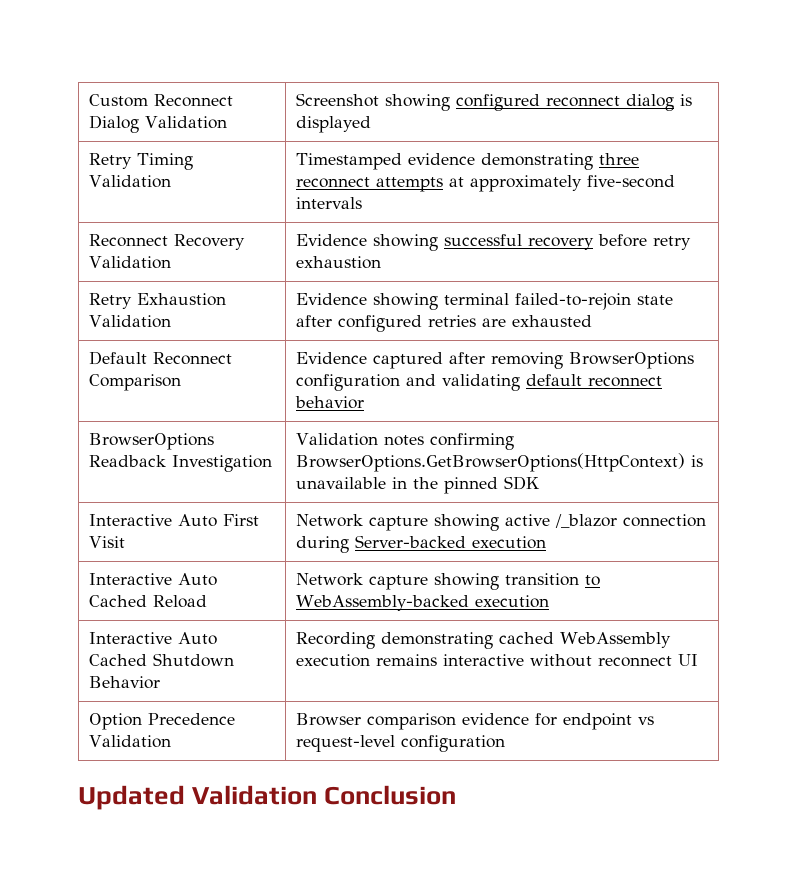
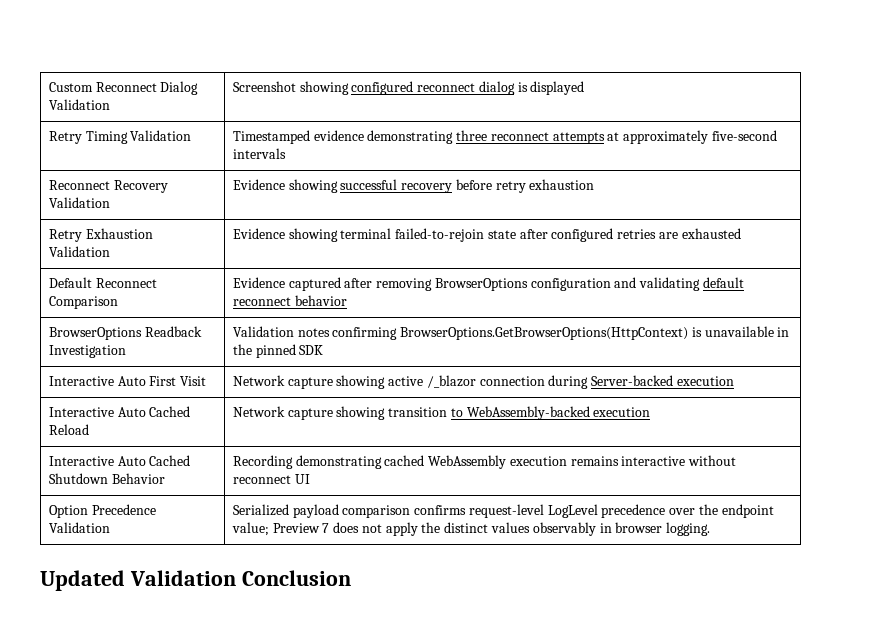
[295,713,654,730] [295,735,505,752] Browser comparison evidence for endpoint vs request-level configuration -> [232,504,774,518] [231,522,711,536] Serialized payload comparison confirms request-level LogLevel precedence over the endpoint value; Preview 7 does not apply the distinct values observably in browser logging.

